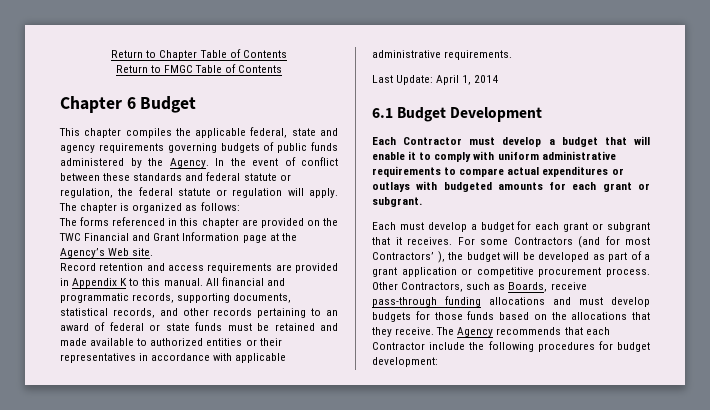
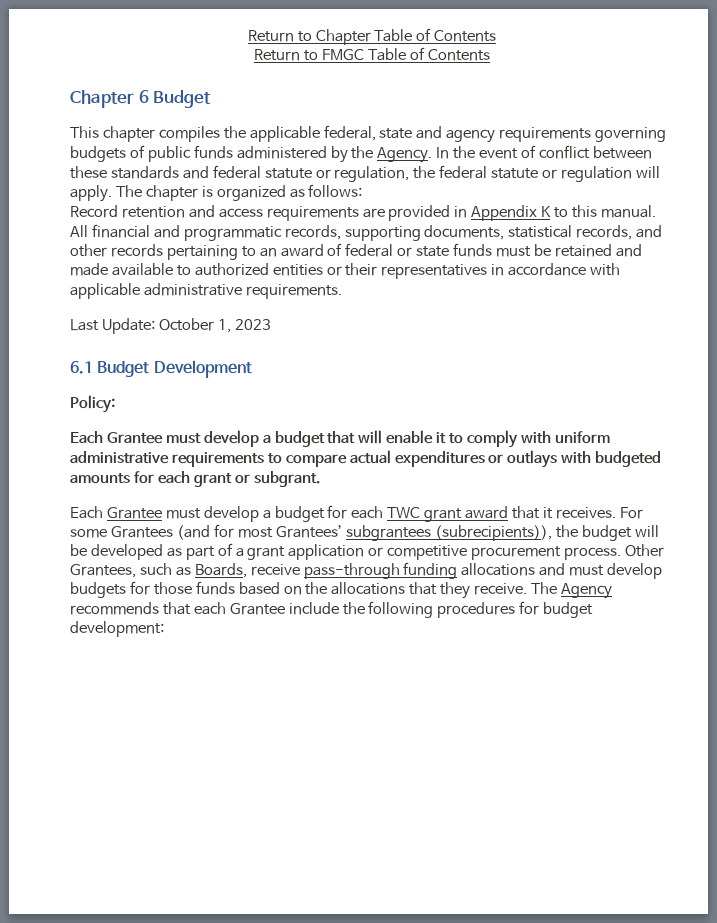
[59,217,338,228] [59,232,297,243] [60,248,154,258] // The forms referenced in this chapter are provided on the TWC Financial and Grant Information page at the Agency’s Web site. -> (363, 190) none
[436,75,499,85] April 1, 2014 -> [158,318,271,333] October 1, 2023
[372,137,463,145] // Each Contractor -> [70,395,115,413] [70,431,163,444] // Policy: // Each Grantee
(396, 226) none -> [106,507,162,519] Grantee
[563,222,650,232] grant or subgrant -> [387,506,509,522] TWC grant award
[513,237,573,245] Contractors -> [110,526,173,538] Grantees
[372,251,445,263] Contractors’ ), -> [275,525,553,541] Grantees’ subgrantees (subrecipients)),
[401,282,464,292] Contractors, -> [70,564,136,578] Grantees,
[372,342,425,350] Contractor -> [229,603,285,615] Grantee

